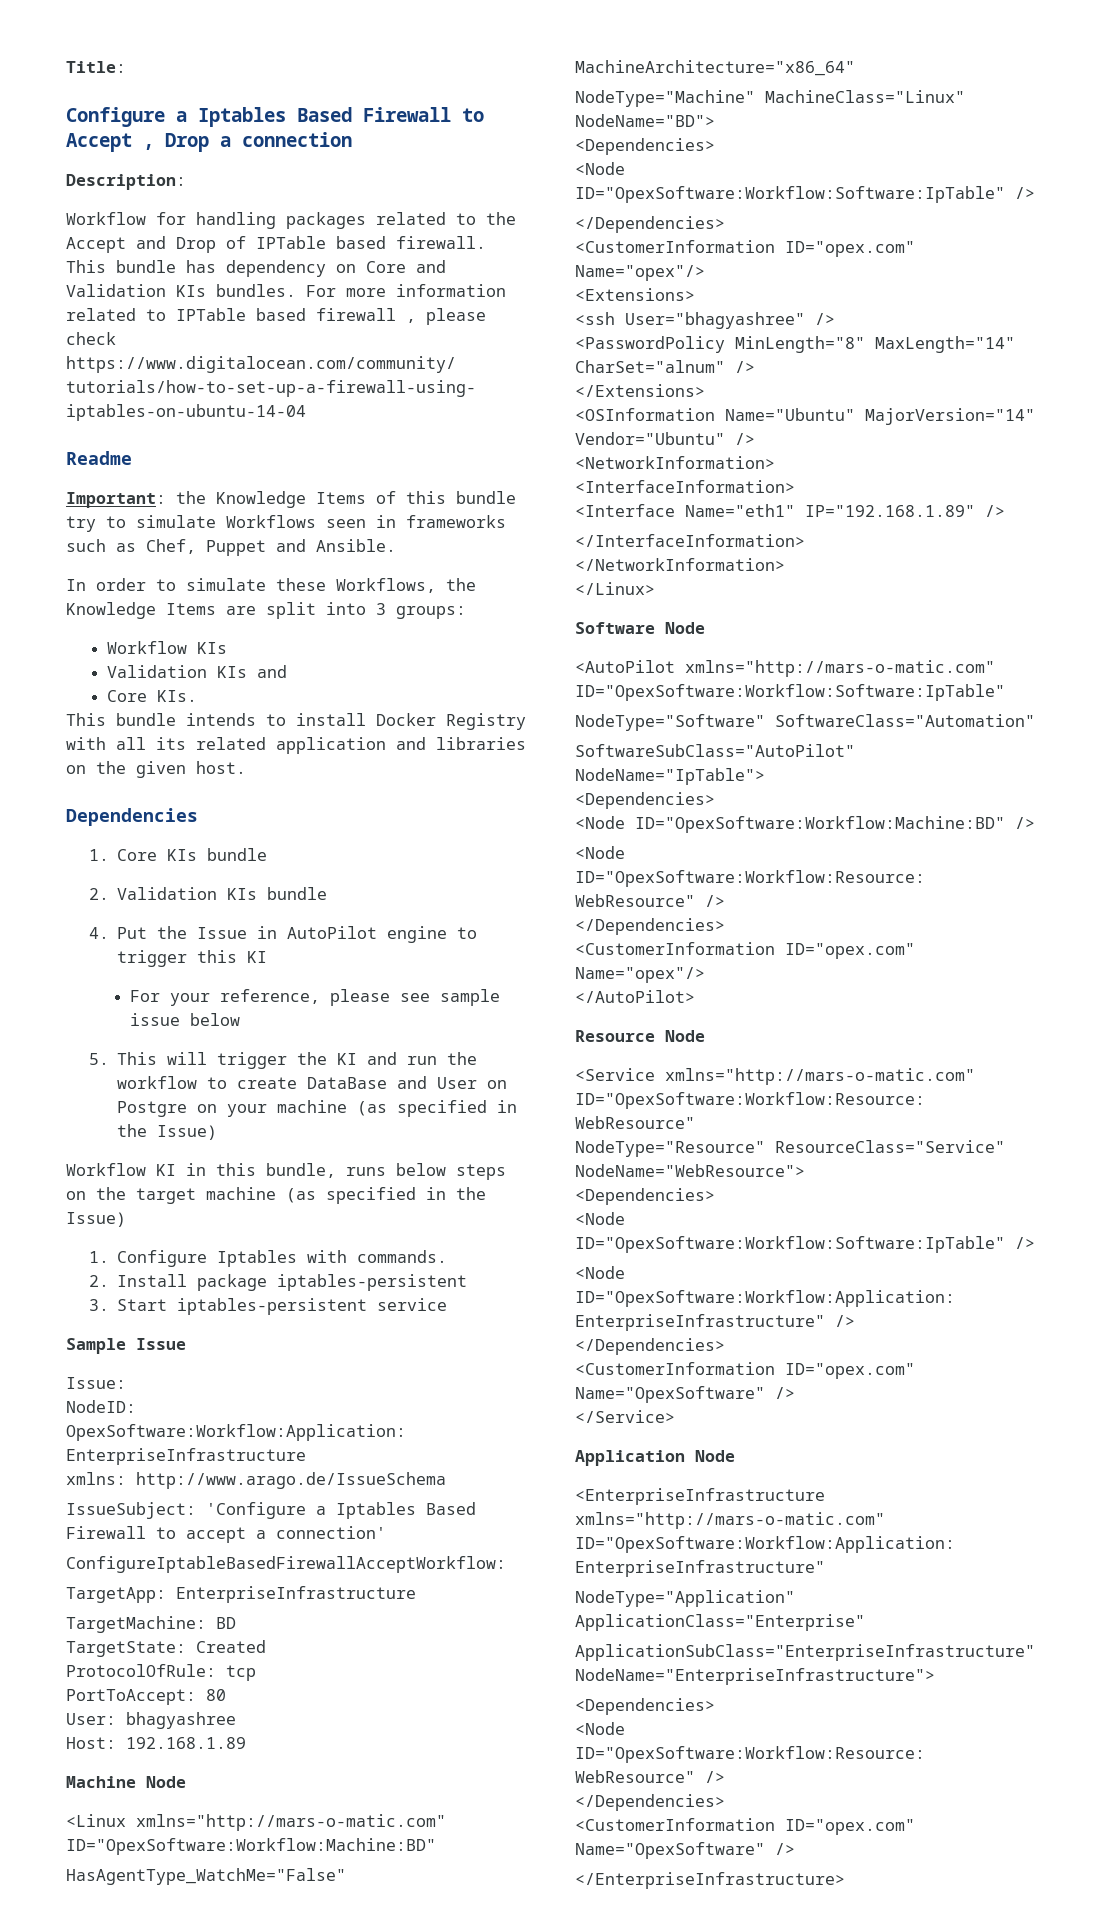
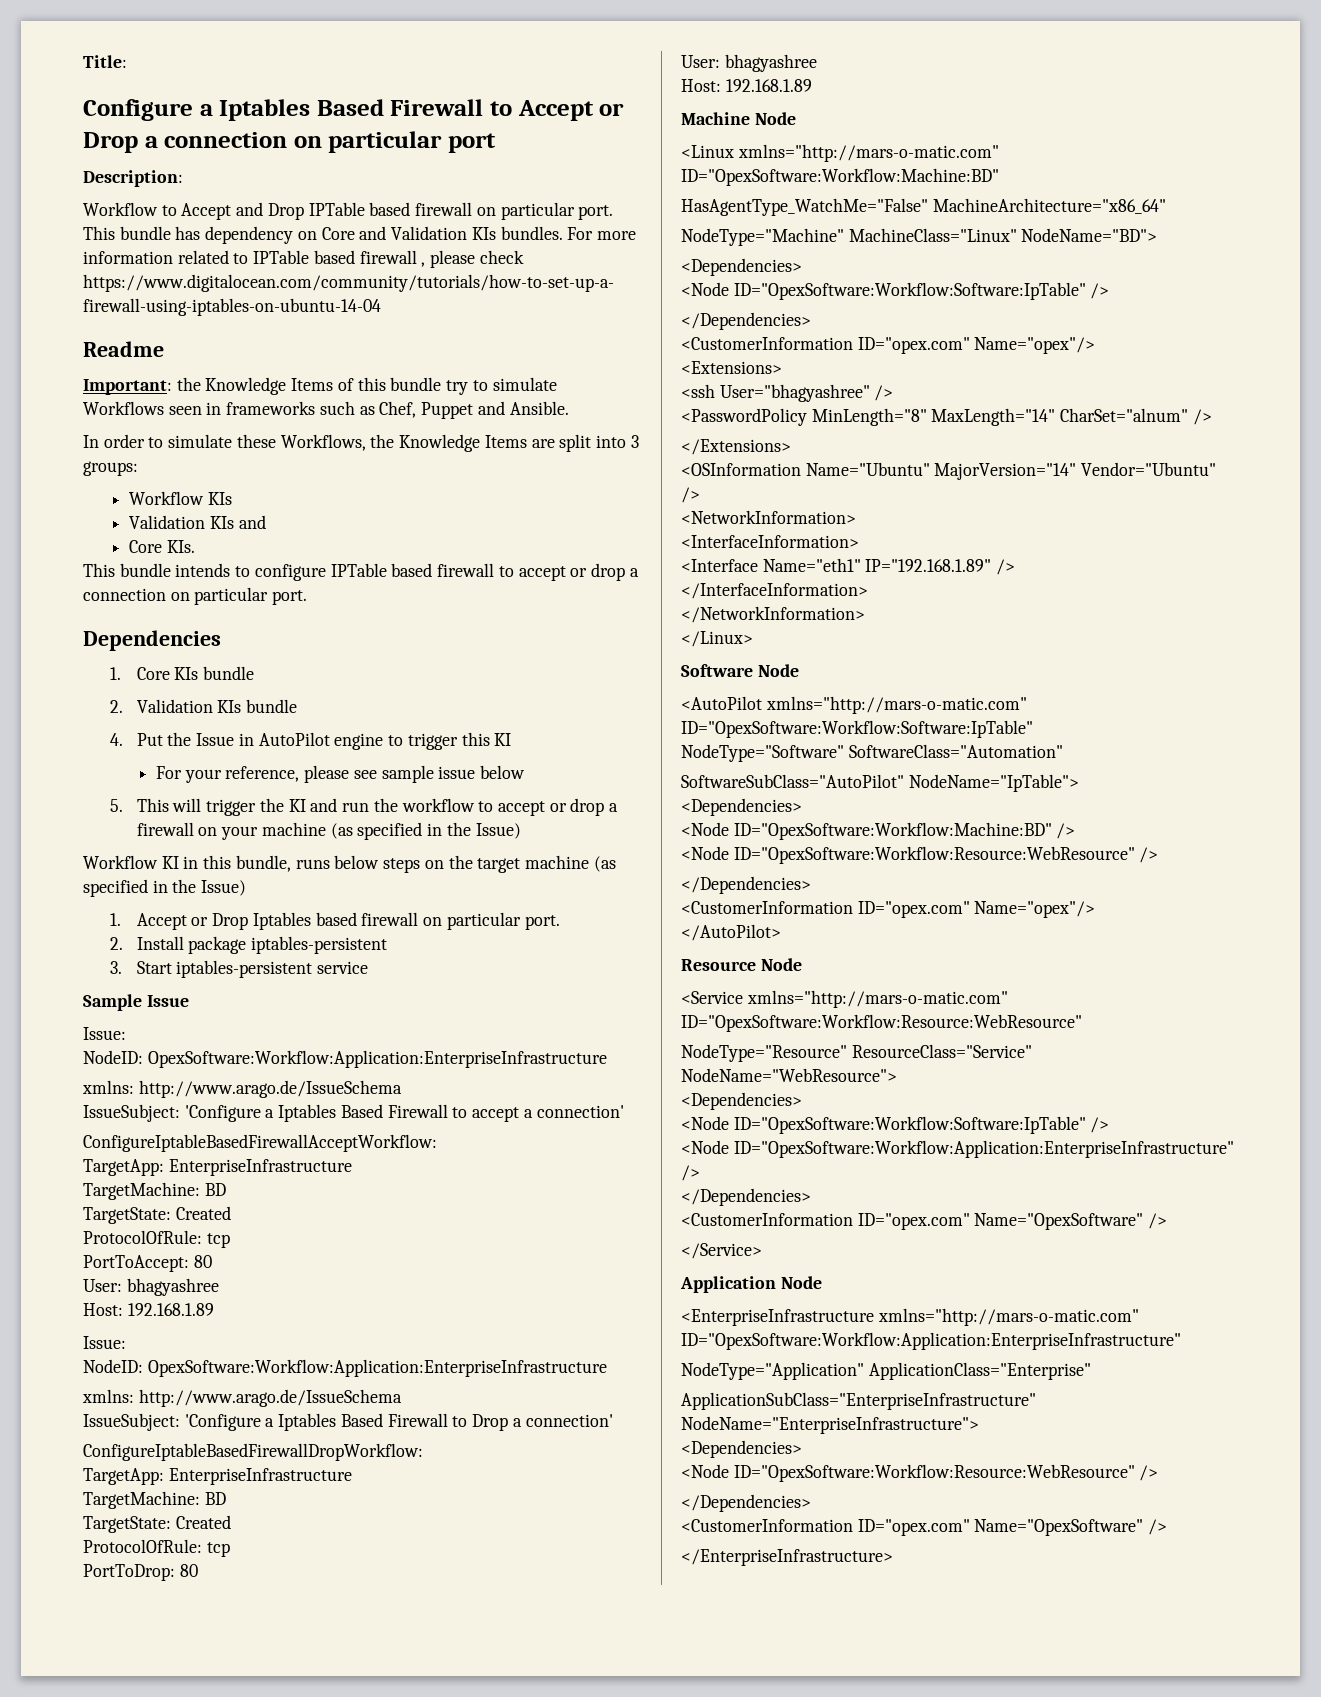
[143,144,154,150] , -> [599,103,625,116] or
(352, 139) none -> [293,131,497,153] on particular port
[156,212,516,229] for handling packages related to the -> [161,205,177,216] to
[226,236,486,249] of IPTable based firewall. -> [308,202,614,220] IPTable based firewall on particular port.
[296,713,526,730] [66,737,526,754] [66,761,246,778] install Docker Registry with all its related application and libraries on the given host. -> [254,563,639,581] [83,587,308,605] configure IPTable based firewall to accept or drop a connection on particular port.
[237,1076,508,1089] [117,1101,188,1117] create DataBase and User on Postgre -> [497,798,619,816] [136,822,194,836] accept or drop a firewall
[117,1250,448,1267] Configure Iptables with commands. -> [136,912,560,930] Accept or Drop Iptables based firewall on particular port.
(246, 1743) none -> [83,1336,126,1349] [83,1359,607,1377] [82,1389,402,1407] [83,1413,613,1431] [83,1443,423,1461] [83,1468,352,1485] [83,1491,226,1509] [83,1515,231,1533] [83,1539,230,1557] [83,1564,198,1581] [681,54,817,72] [681,79,812,92] // Issue: // NodeID: OpexSoftware:Workflow:Application:EnterpriseInfrastructure // xmlns: http://www.arago.de/IssueSchema // IssueSubject: 'Configure a Iptables Based Firewall to Drop a connection' // ConfigureIptableBasedFirewallDropWorkflow: // TargetApp: EnterpriseInfrastructure // TargetMachine: BD // TargetState: Created // ProtocolOfRule: tcp // PortToDrop: 80 // User: bhagyashree // Host: 192.168.1.89

